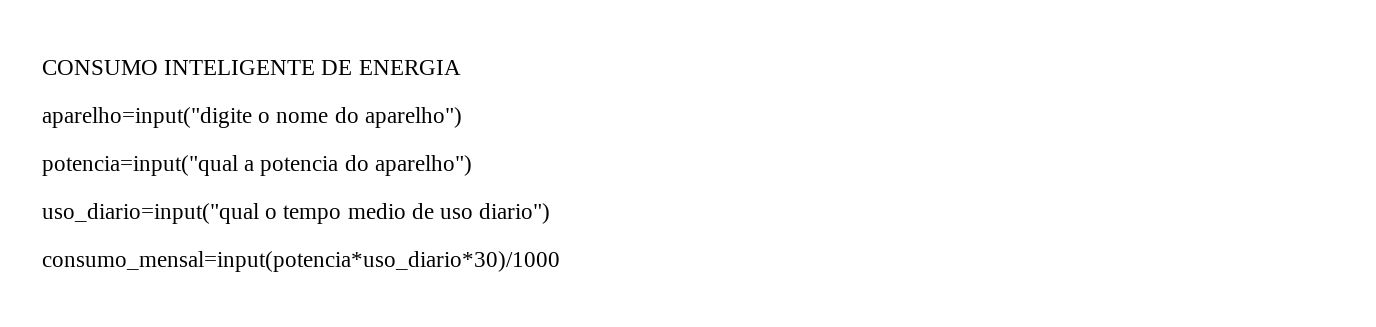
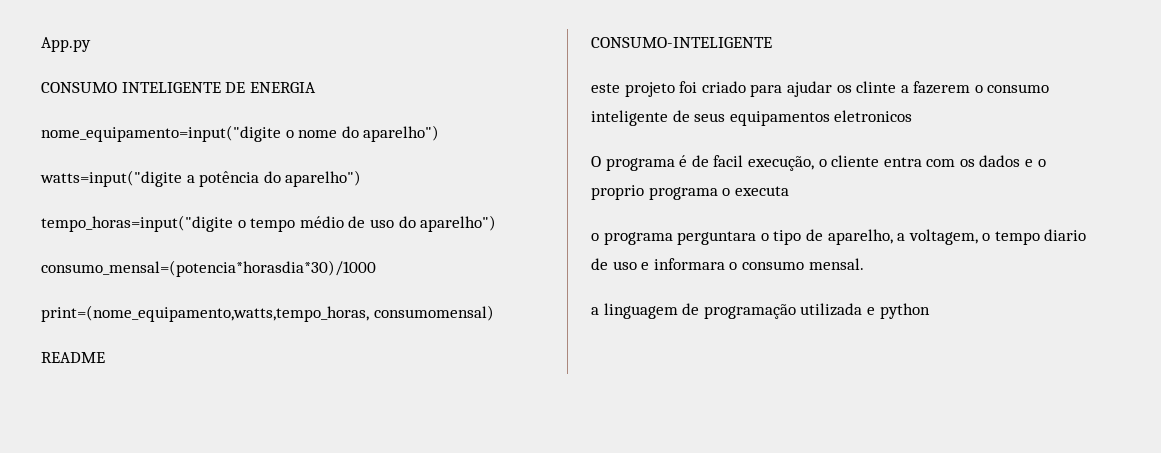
(42, 67) none -> [41,37,91,52] App.py //
[42,107,252,128] aparelho=input("digite -> [41,125,281,142] nome_equipamento=input("digite
[42,155,472,176] [42,203,551,224] [42,251,560,272] potencia=input("qual a potencia do aparelho") // uso_diario=input("qual o tempo medio de uso diario") // consumo_mensal=input(potencia*uso_diario*30)/1000 -> [40,170,362,187] [41,215,497,232] [41,260,376,277] [41,305,494,322] [41,352,105,363] [591,37,772,48] [591,81,1050,97] [591,110,913,126] [591,155,1046,171] [591,185,789,200] [591,229,1087,245] [591,258,864,270] [591,303,930,319] watts=input("digite a potência do aparelho") // tempo_horas=input("digite o tempo médio de uso do aparelho") // consumo_mensal=(potencia*horasdia*30)/1000 // print=(nome_equipamento,watts,tempo_horas, consumomensal) // README // CONSUMO-INTELIGENTE // este projeto foi criado para ajudar os clinte a fazerem o consumo inteligente de seus equipamentos eletronicos // O programa é de facil execução, o cliente entra com os dados e o proprio programa o executa // o programa perguntara o tipo de aparelho, a voltagem, o tempo diario de uso e informara o consumo mensal. // a linguagem de programação utilizada e python

